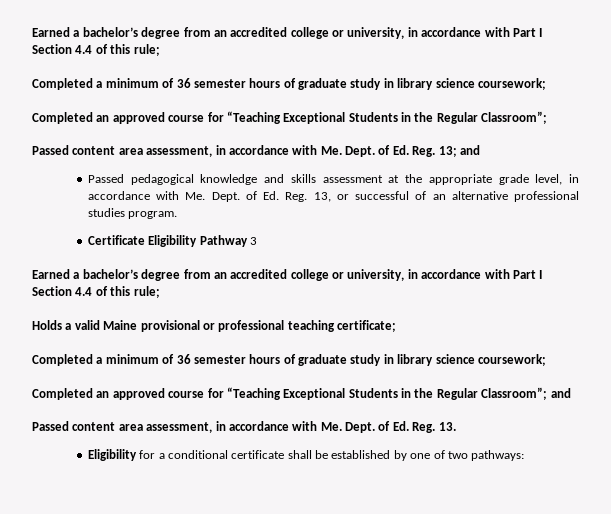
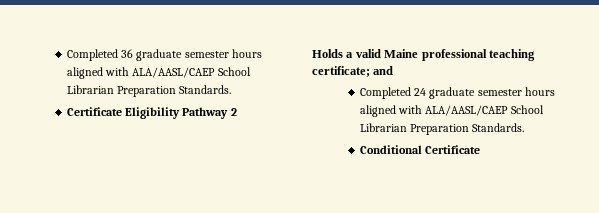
[32,27,543,39] [32,44,160,56] [32,78,546,90] [32,111,548,124] [32,145,480,157] [87,174,579,185] [87,191,579,202] [87,208,178,219] [87,235,257,247] [32,269,543,281] [32,286,160,298] Earned a bachelor’s degree from an accredited college or university, in accordance with Part I Section 4.4 of this rule; // Completed a minimum of 36 semester hours of graduate study in library science coursework; // Completed an approved course for “Teaching Exceptional Students in the Regular Classroom”; // Passed content area assessment, in accordance with Me. Dept. of Ed. Reg. 13; and // Passed pedagogical knowledge and skills assessment at the appropriate grade level, in accordance with Me. Dept. of Ed. Reg. 13, or successful of an alternative professional studies program. // Certificate Eligibility Pathway 3 // Earned a bachelor’s degree from an accredited college or university, in accordance with Part I Section 4.4 of this rule; -> [66,49,262,61] [66,67,251,79] [66,85,232,97] [66,107,237,119] Completed 36 graduate semester hours aligned with ALA/AASL/CAEP School Librarian Preparation Standards. // Certificate Eligibility Pathway 2
[140,320,215,332] provisional or -> (419, 53) none
[32,354,546,366] [32,387,571,400] [32,421,456,433] [87,449,525,461] // Completed a minimum of 36 semester hours of graduate study in library science coursework; // Completed an approved course for “Teaching Exceptional Students in the Regular Classroom”; and // Passed content area assessment, in accordance with Me. Dept. of Ed. Reg. 13. // Eligibility for a conditional certificate shall be established by one of two pathways: -> [373,66,394,75] [359,87,555,99] [359,105,544,117] [359,123,525,135] [359,145,481,154] and // Completed 24 graduate semester hours aligned with ALA/AASL/CAEP School Librarian Preparation Standards. // Conditional Certificate

